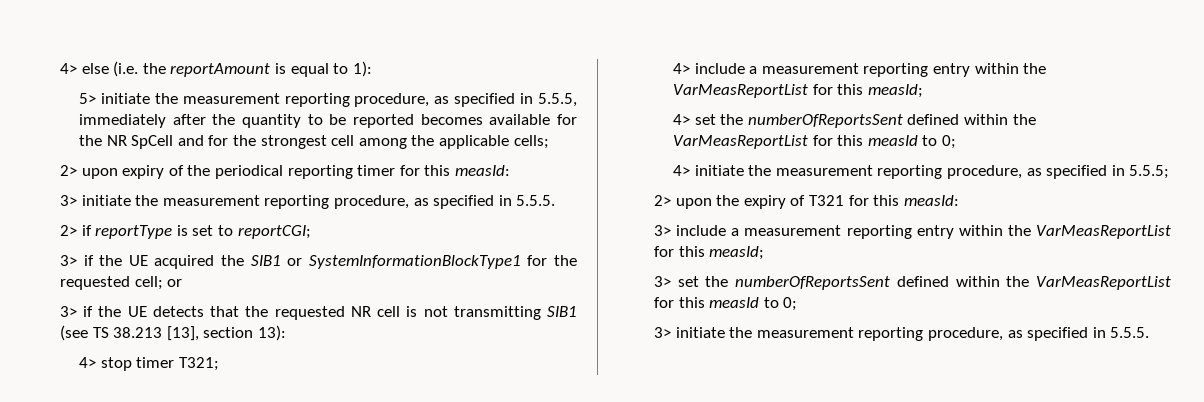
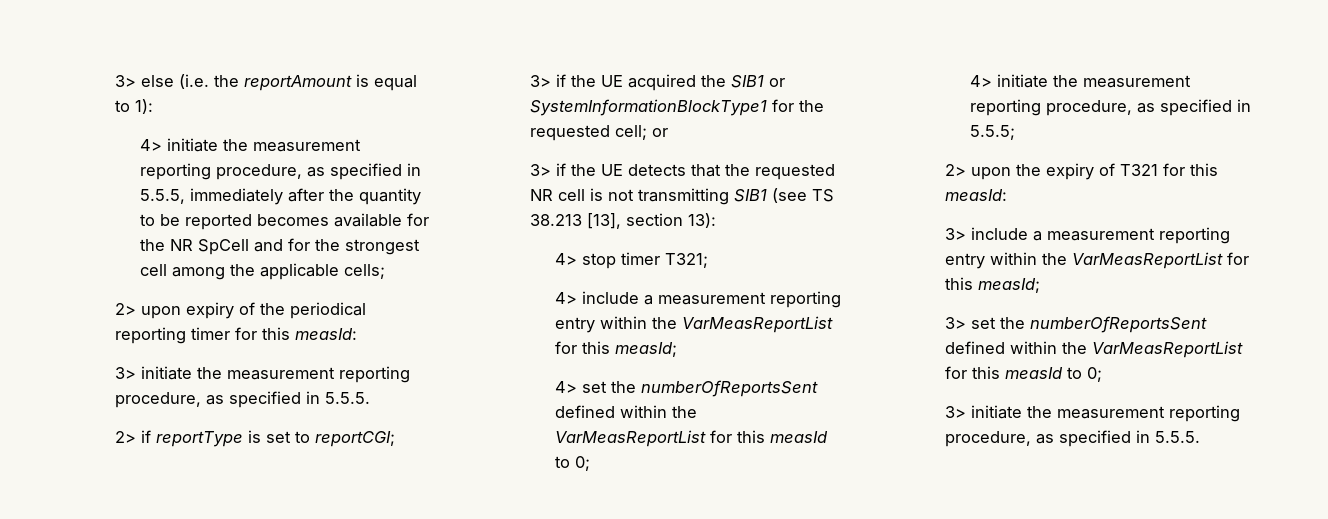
[60,63,78,74] 4> -> [115,75,137,87] 3>
[79,93,97,104] 5> -> [140,139,163,151] 4>

